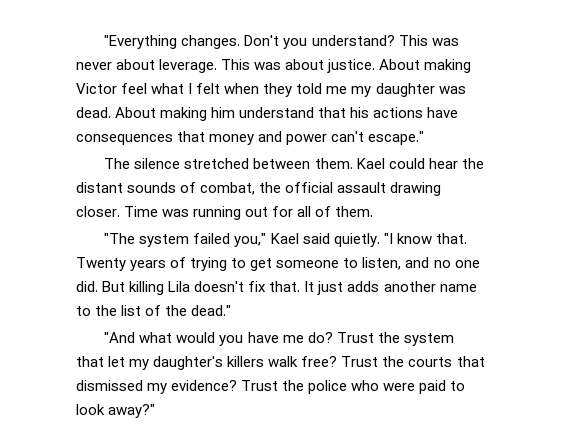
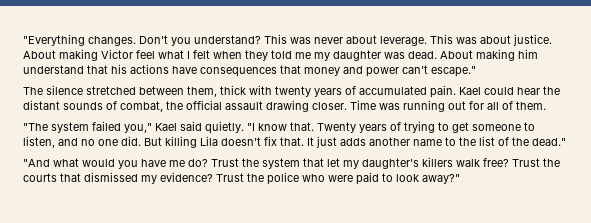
[314,158,353,169] them. -> [187,85,456,98] them, thick with twenty years of accumulated pain.

